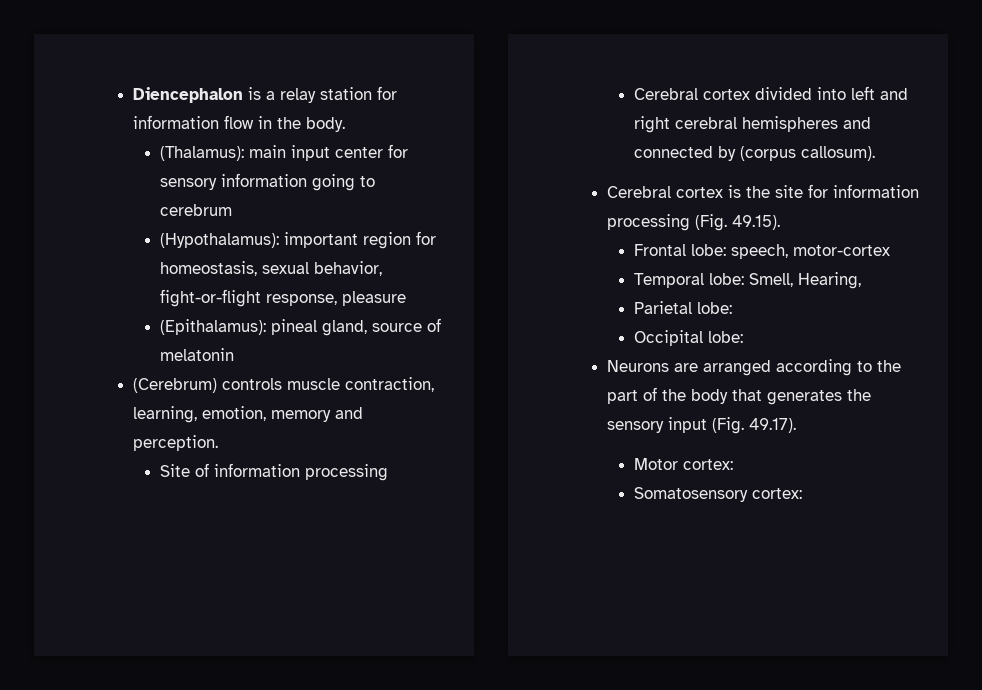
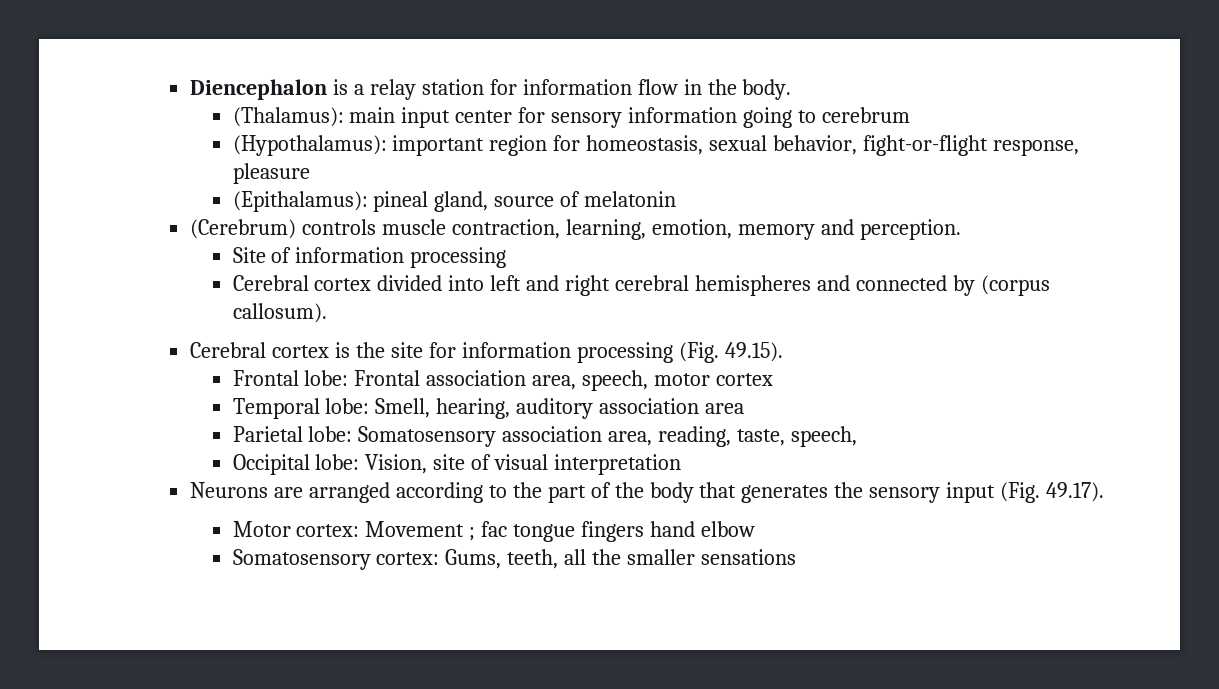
[730,244,890,259] [633,272,861,289] [633,301,732,314] [633,330,743,346] speech, motor-cortex // Temporal lobe: Smell, Hearing, // Parietal lobe: // Occipital lobe: -> [354,370,774,391] [232,398,745,419] [232,426,858,447] [232,454,682,475] Frontal association area, speech, motor cortex // Temporal lobe: Smell, hearing, auditory association area // Parietal lobe: Somatosensory association area, reading, taste, speech, // Occipital lobe: Vision, site of visual interpretation
[633,487,802,502] // Somatosensory cortex: -> [365,521,756,542] [232,549,797,570] Movement ; fac tongue fingers hand elbow // Somatosensory cortex: Gums, teeth, all the smaller sensations

